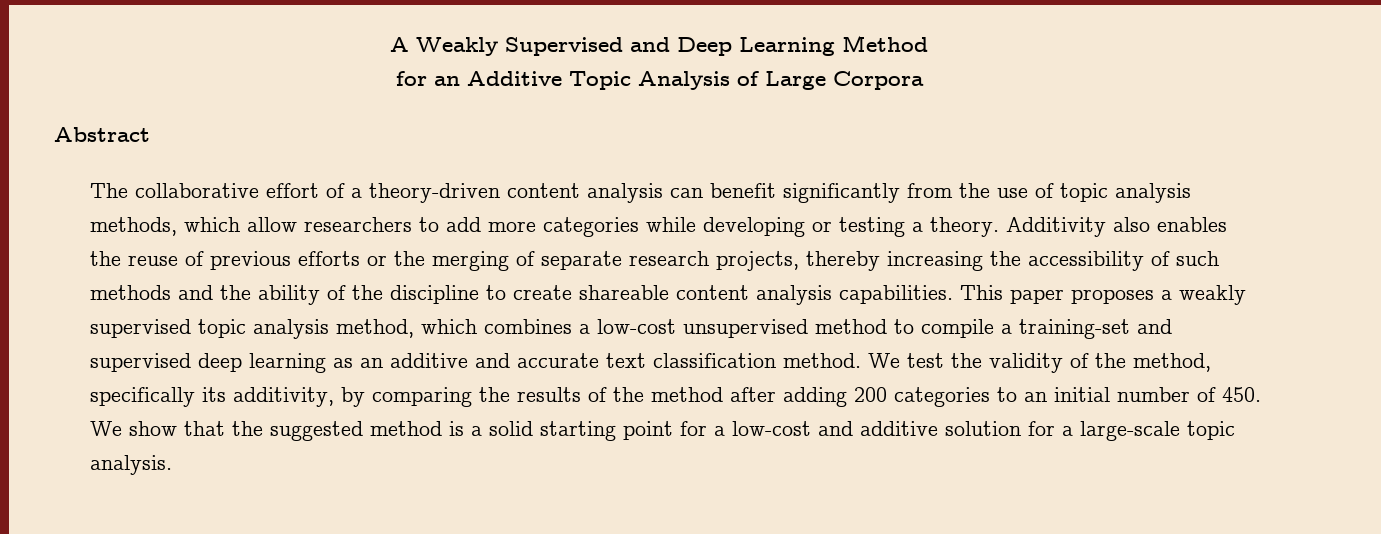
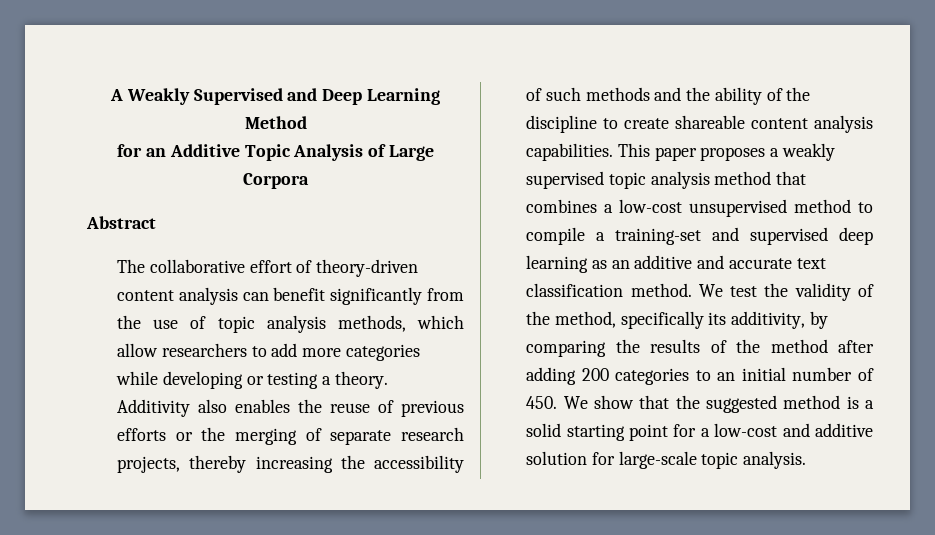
[351,188,363,198] a -> (313, 266) none
[336,319,478,338] method, which -> [714,171,807,185] method that
[1062,426,1074,436] a -> (615, 458) none

